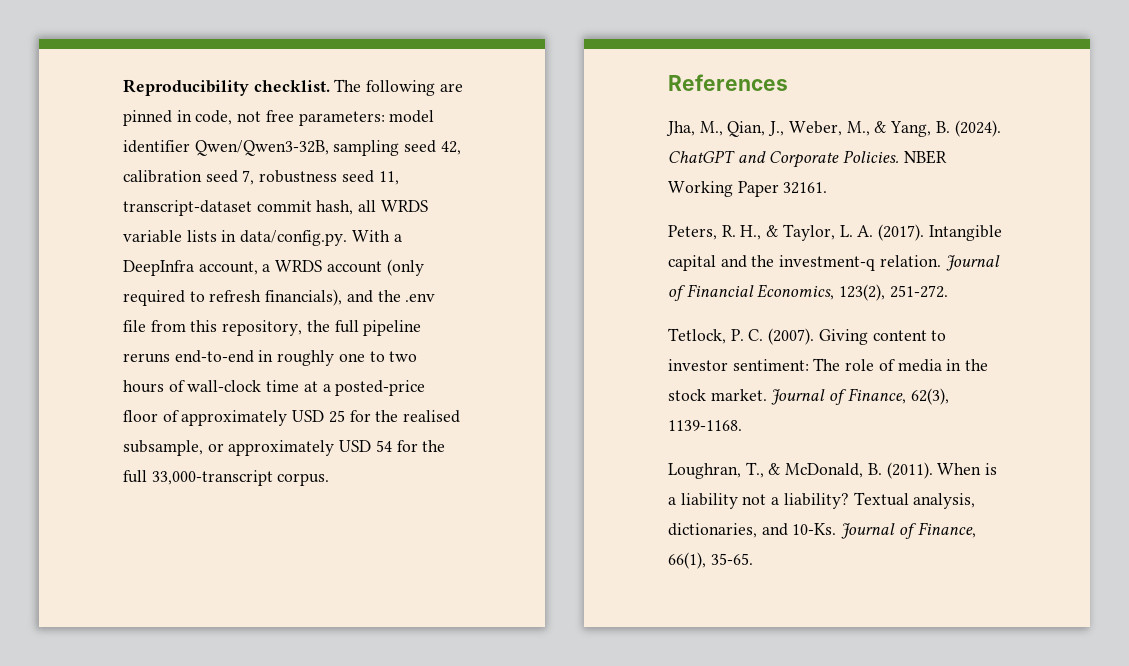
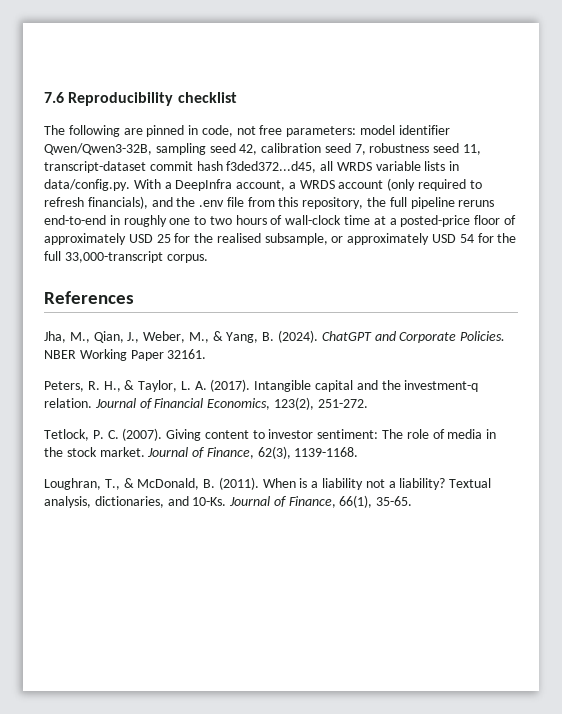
[123,79,330,96] Reproducibility checklist. -> [44,92,237,106] 7.6 Reproducibility checklist //
[316,200,354,215] hash, -> [196,161,317,173] hash f3ded372...d45,

